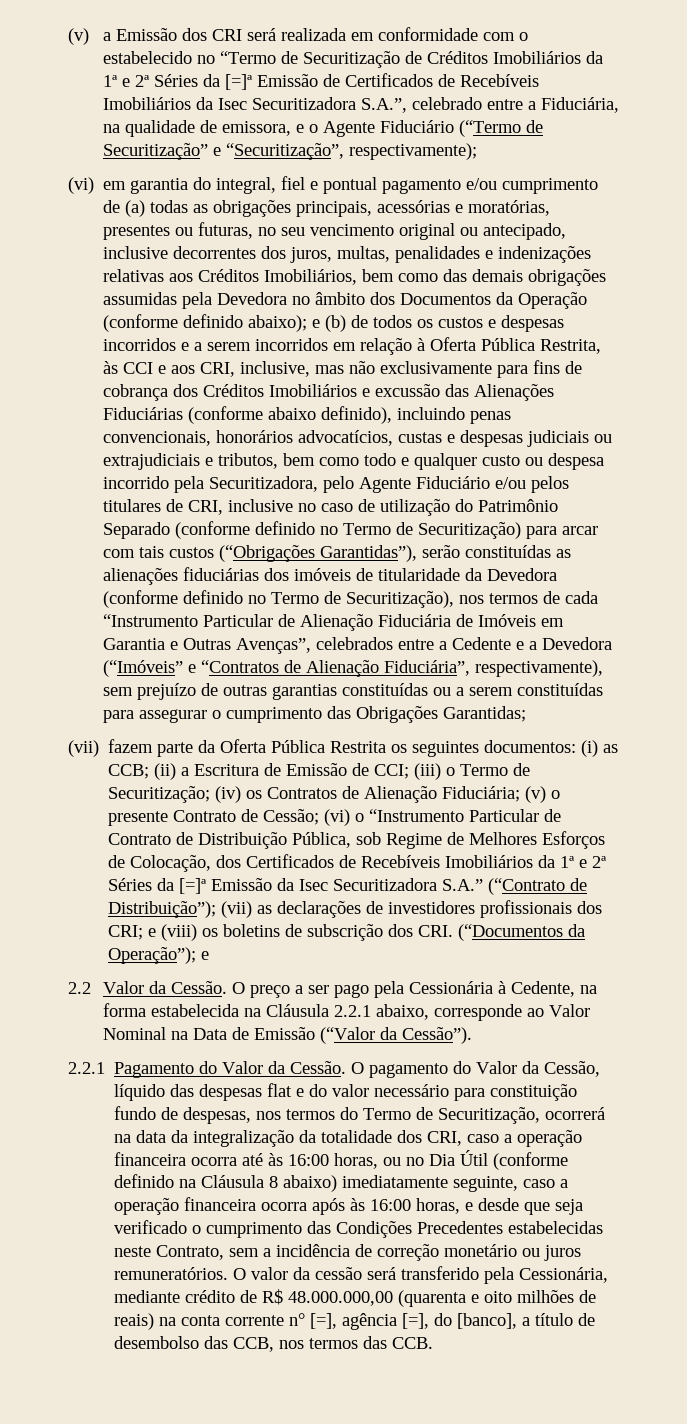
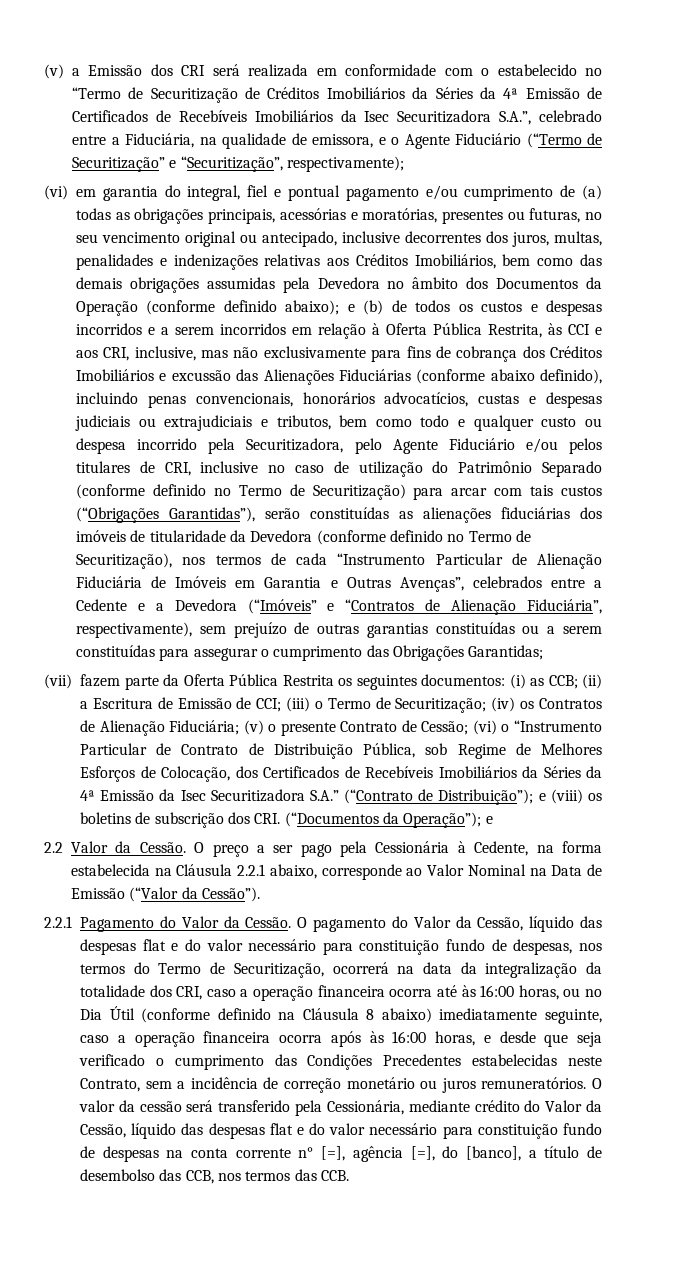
[102,74,253,90] 1ª e 2ª Séries da [=]ª -> [435,87,519,99] Séries da 4ª
[560,856,608,868] [108,878,208,894] 1ª e 2ª Séries da [=]ª -> [543,766,602,778] [80,790,95,801] Séries da 4ª
[221,900,603,918] [108,925,144,940] (vii) as declarações de investidores profissionais dos CRI; -> (534, 797) none
[240,1289,597,1307] [114,1313,155,1330] de R$ 48.000.000,00 (quarenta e oito milhões de reais) -> [524,1100,602,1112] [80,1123,602,1139] [80,1146,159,1162] do Valor da Cessão, líquido das despesas flat e do valor necessário para constituição fundo de despesas

